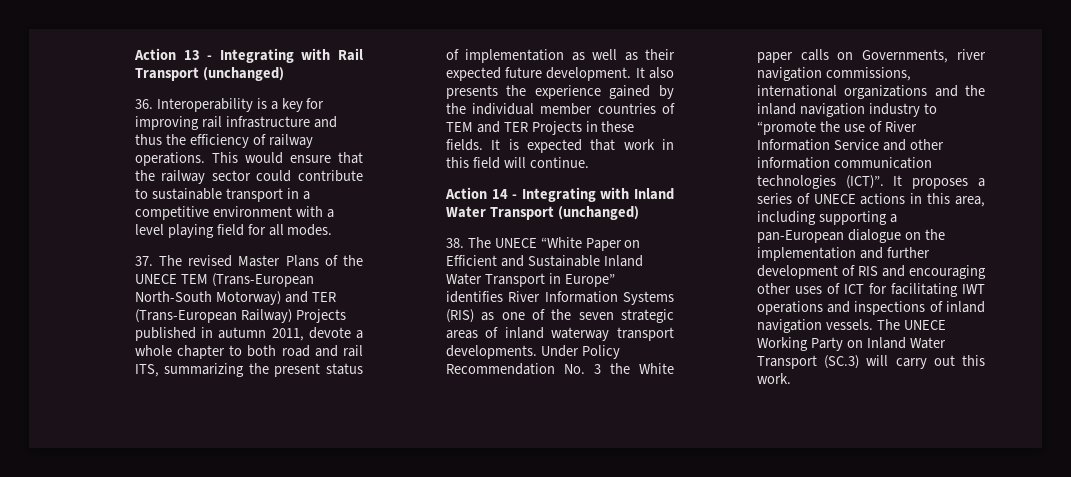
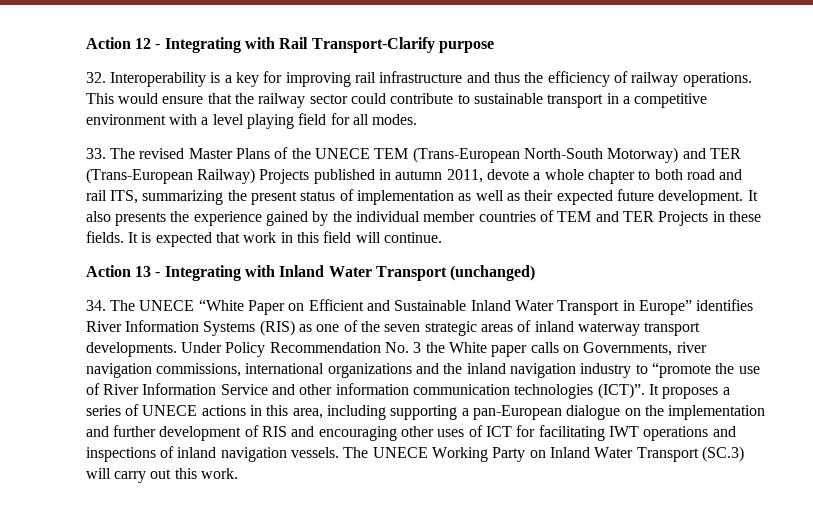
[133,48,200,60] Action 13 -> [85,37,152,49] Action 12
[134,67,284,81] [134,99,153,109] Transport (unchanged) // 36. -> [311,37,494,53] [85,72,106,83] Transport-Clarify purpose // 32.
[134,256,153,266] 37. -> [85,148,106,159] 33.
[491,189,508,199] 14 -> [135,266,152,277] 13
[445,238,464,248] 38. -> [85,300,106,311] 34.

